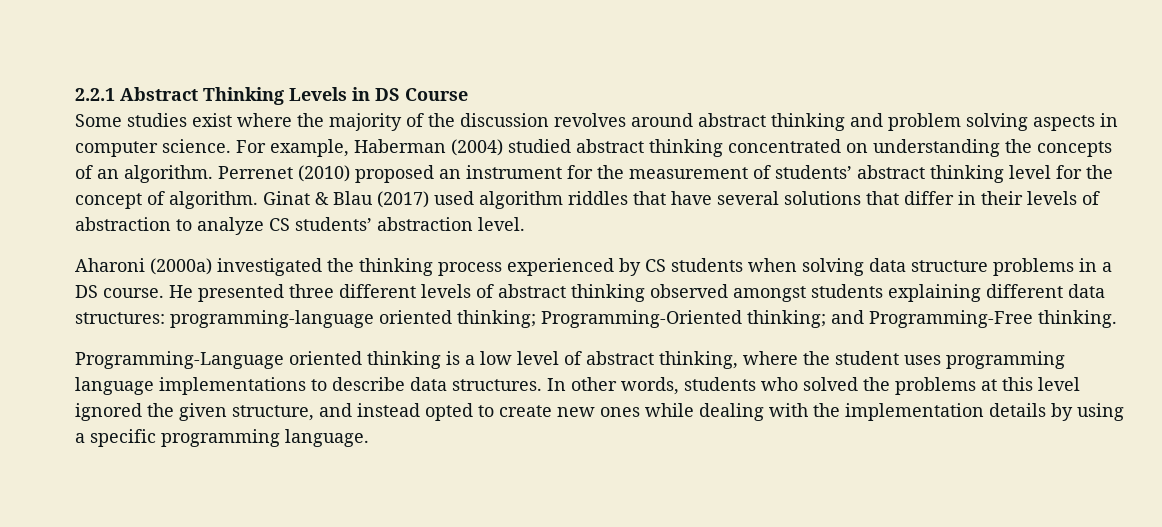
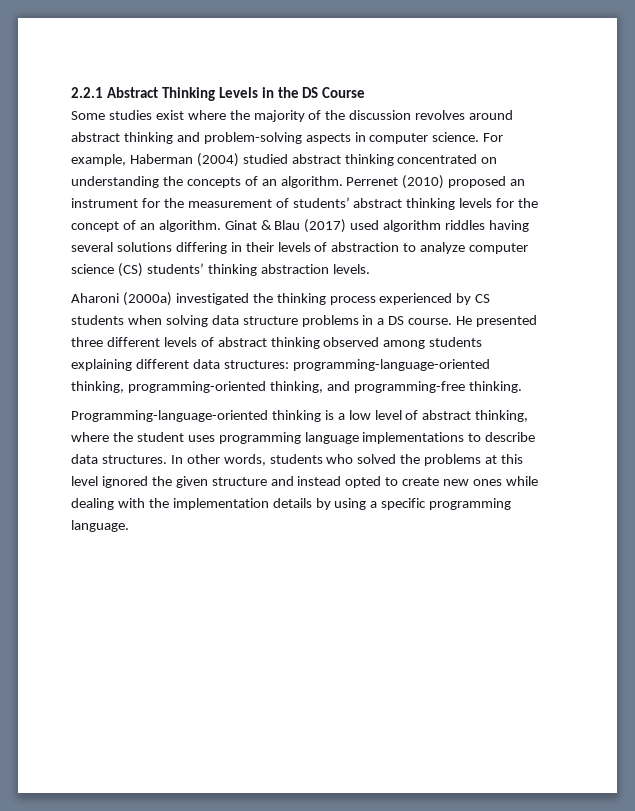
(370, 94) none -> [277,87,299,98] the
[888,113,1028,131] problem solving -> [203,132,302,144] problem-solving
[1009,165,1051,179] level -> [459,198,493,208] levels
(165, 198) none -> [139,223,155,230] an
[633,191,954,205] that have several solutions that differ -> [489,220,530,232] [71,242,227,254] having several solutions differing
[269,217,525,231] CS students’ abstraction level. -> [469,243,529,254] [71,263,370,277] computer science (CS) students’ thinking abstraction levels.
[733,286,806,302] amongst -> [383,340,426,349] among
[170,310,1033,328] programming-language oriented thinking; Programming-Oriented thinking; and Programming-Free -> [292,359,490,371] [71,381,465,393] programming-language-oriented thinking, programming-oriented thinking, and programming-free
[75,351,362,369] Programming-Language oriented -> [71,410,268,422] Programming-language-oriented
[232,405,314,421] structure, -> [211,477,267,486] structure

